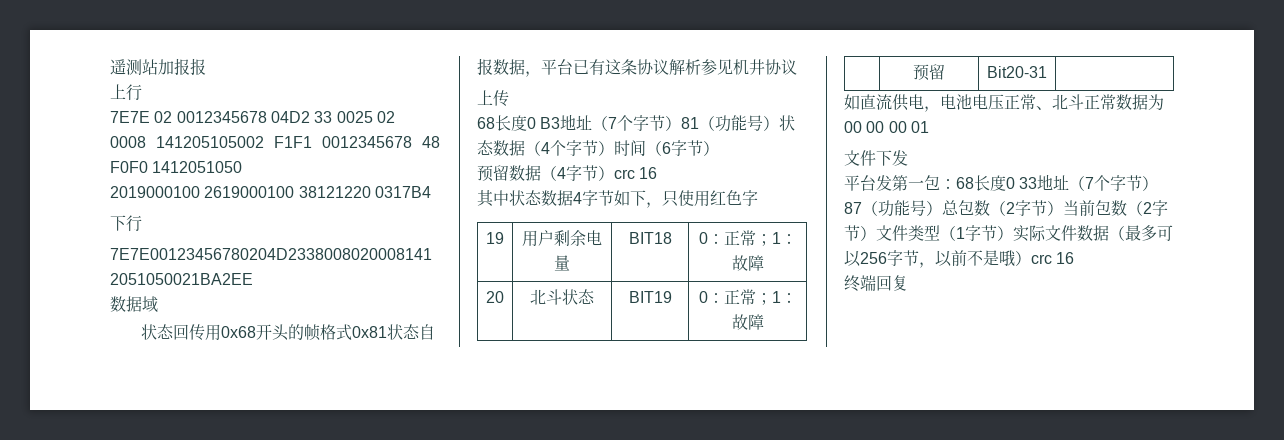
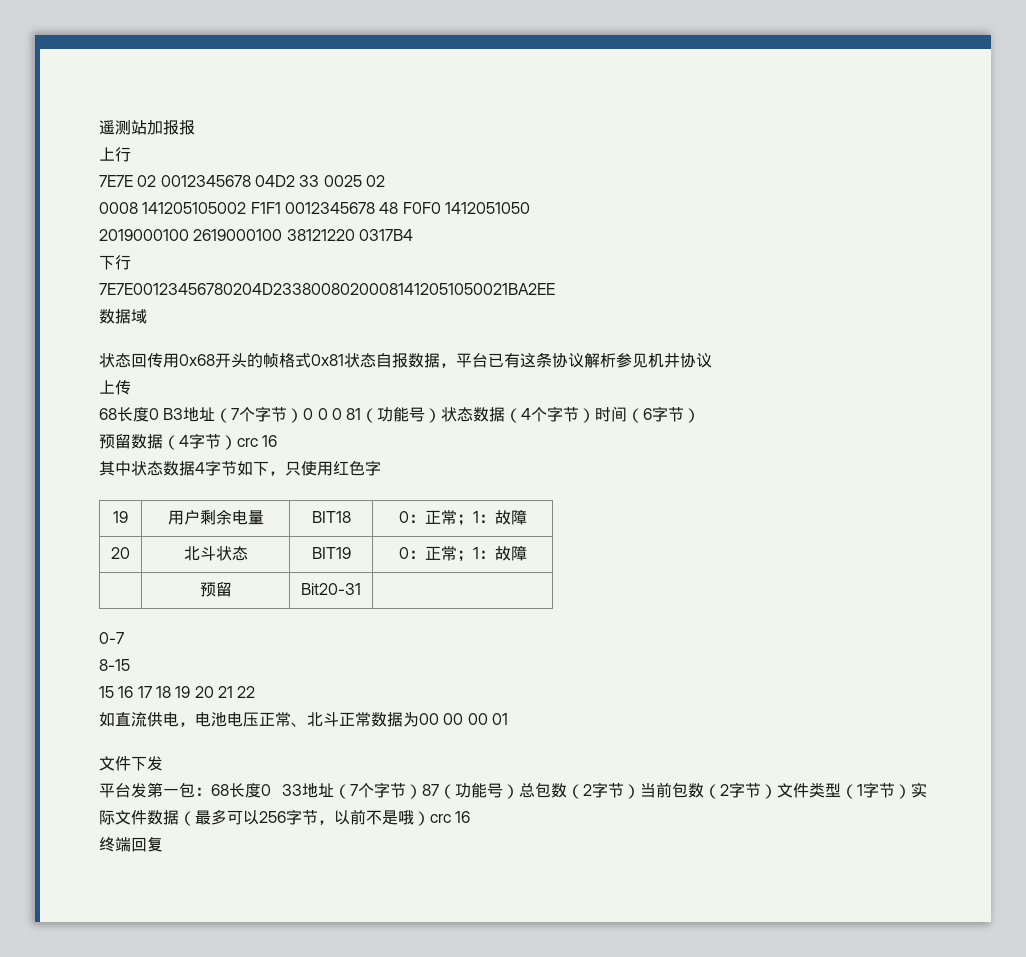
(682, 123) none -> [303,408,342,420] 0 0 0
(1047, 72) none -> [99,632,124,644] [99,659,130,671] [99,686,256,698] // 0-7 // 8-15 // 15 16 17 18 19 20 21 22

